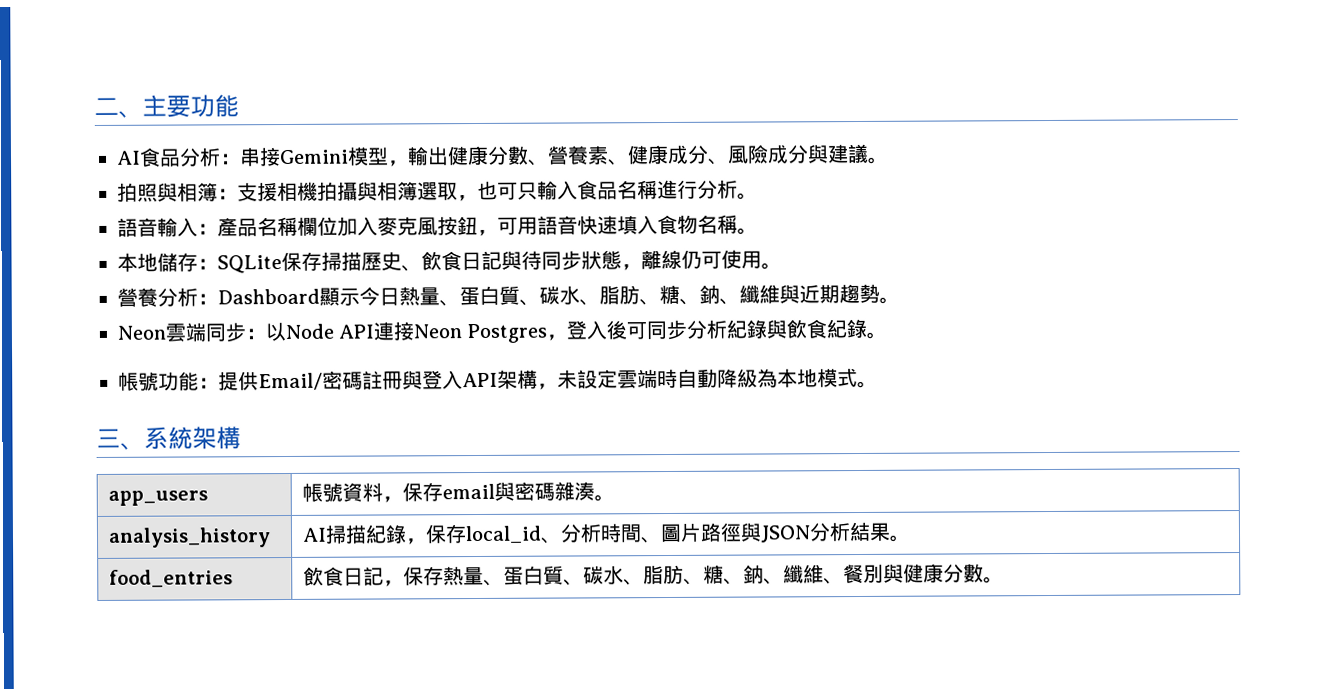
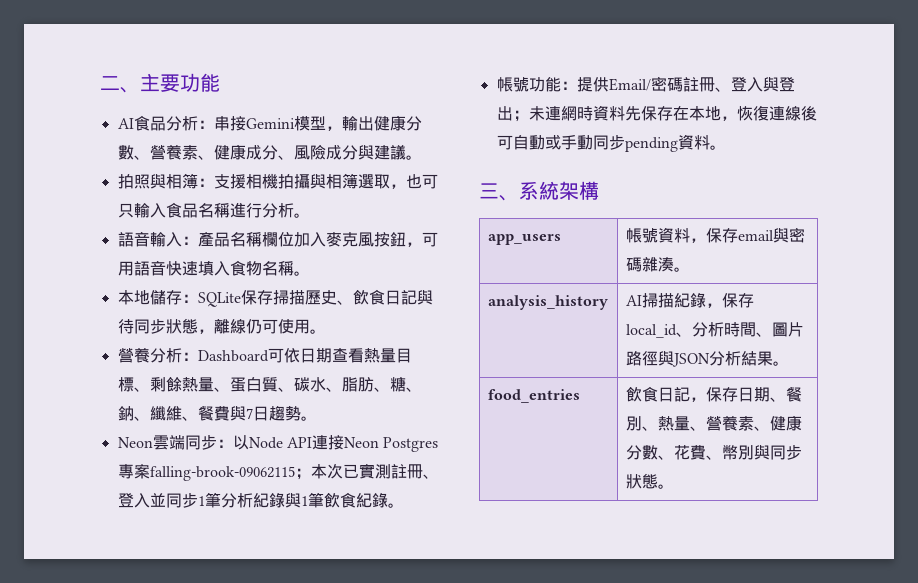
[319,286,400,306] 顯示今日 -> [267,348,412,363] [117,376,182,392] 可依日期查看熱量目標、剩餘
[779,284,840,304] 與近期 -> [181,406,269,421] 、餐費與7日
[545,319,687,341] ，登入後可同步 -> [117,463,439,481] [117,492,221,508] 專案falling-brook-09062115；本次已實測註冊、登入並同步1筆
(787, 329) none -> [300,492,324,508] 1筆
[402,368,858,390] 與登入API架構，未設定雲端時自動降級為本地模式 -> [714,77,795,92] [496,105,817,122] [496,134,710,152] 、登入與登出；未連網時資料先保存在本地，恢復連線後可自動或手動同步pending資料
[442,563,984,586] 熱量、蛋白質、碳水、脂肪、糖、鈉、纖維、餐別與健康分數 -> [737,387,802,402] [625,415,802,431] [625,445,802,460] [625,473,658,489] 日期、餐別、熱量、營養素、健康分數、花費、幣別與同步狀態

